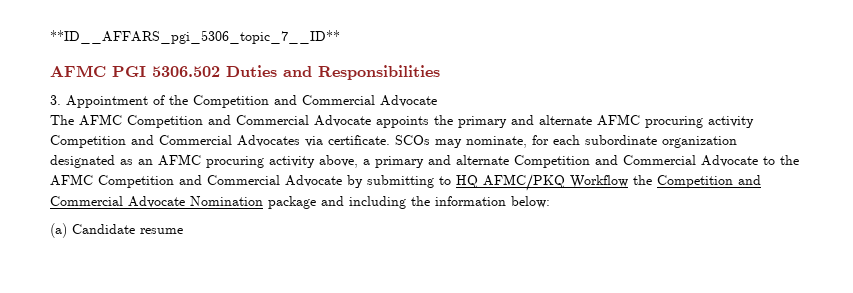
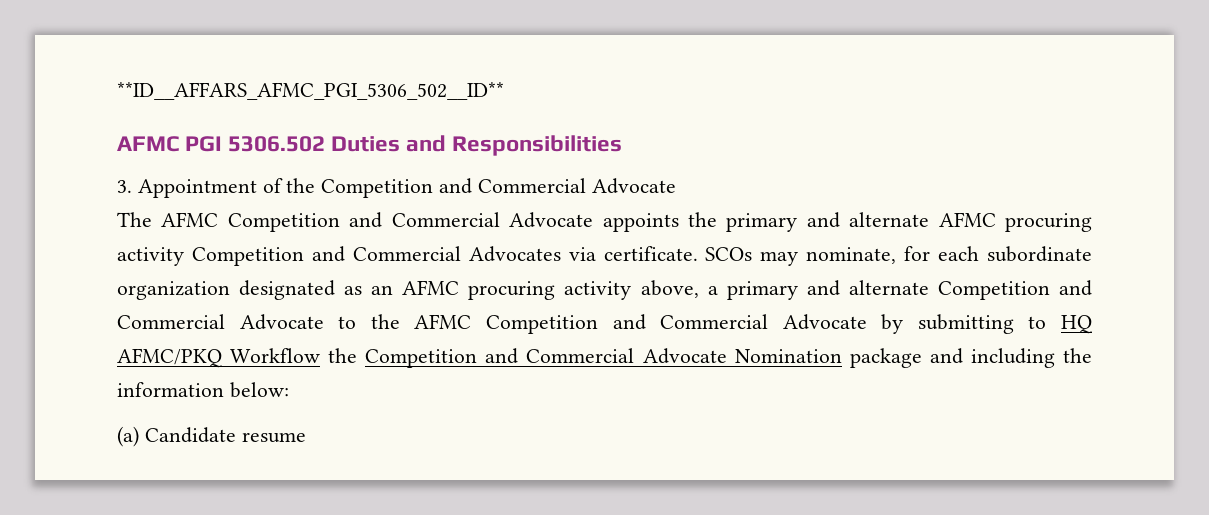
[50,30,340,44] **ID__AFFARS_pgi_5306_topic_7__ID** -> [117,82,504,100] **ID__AFFARS_AFMC_PGI_5306_502__ID**

